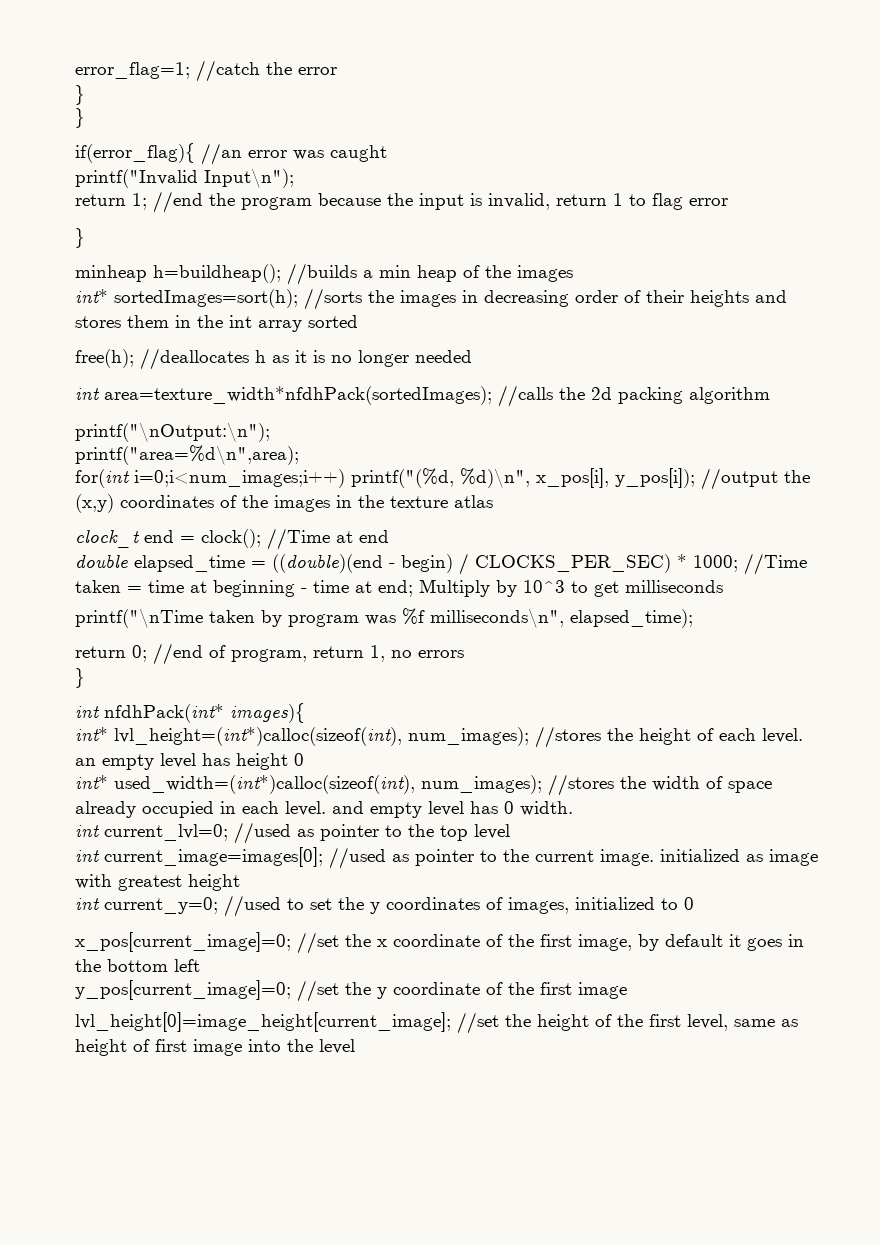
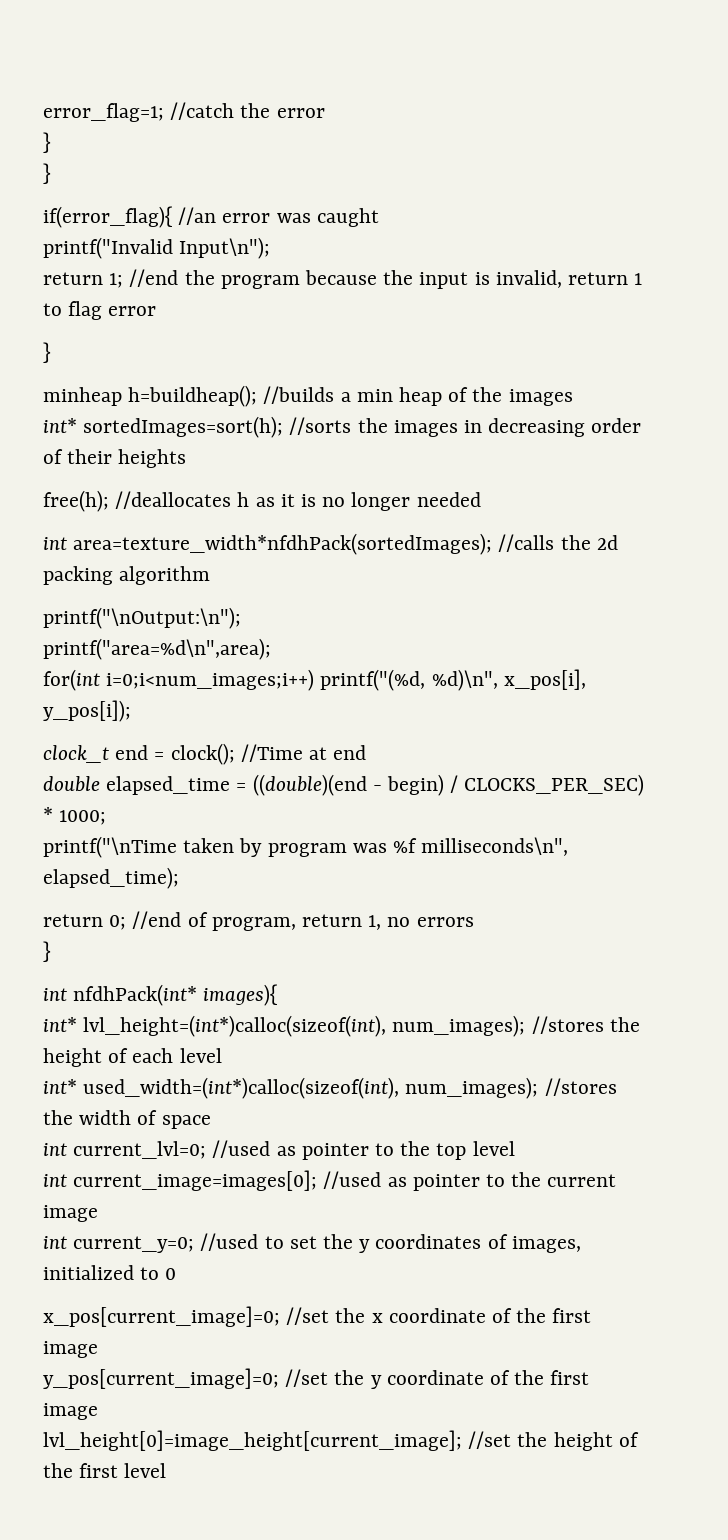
[755,290,787,303] [75,315,358,332] and stores them in the int array sorted -> (187, 458) none
[701,468,810,490] [75,494,493,513] //output the (x,y) coordinates of the images in the texture atlas -> (131, 711) none
[744,553,807,575] [75,579,723,597] //Time taken = time at beginning - time at end; Multiply by 10^3 to get milliseconds -> (107, 817) none
[762,728,803,743] [75,753,304,770] level. an empty level has height 0 -> [179,1048,222,1063] level
[75,801,573,818] already occupied in each level. and empty level has 0 width. -> (211, 1122) none
[600,849,818,866] [75,874,240,891] image. initialized as image with greatest height -> [43,1205,98,1222] image
[578,934,804,951] [75,959,200,972] image, by default it goes in the bottom left -> [43,1341,98,1358] image
[687,1014,798,1031] [75,1039,313,1056] level, same as height of first image into the -> (119, 1470) none

